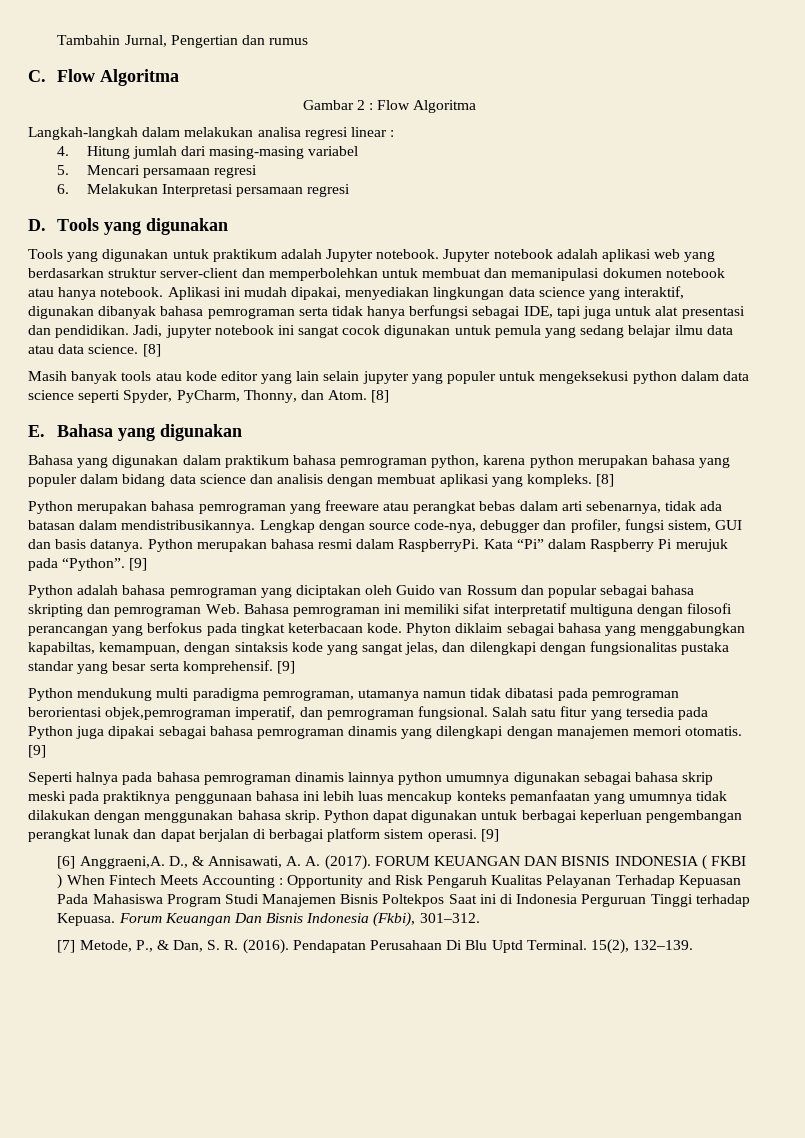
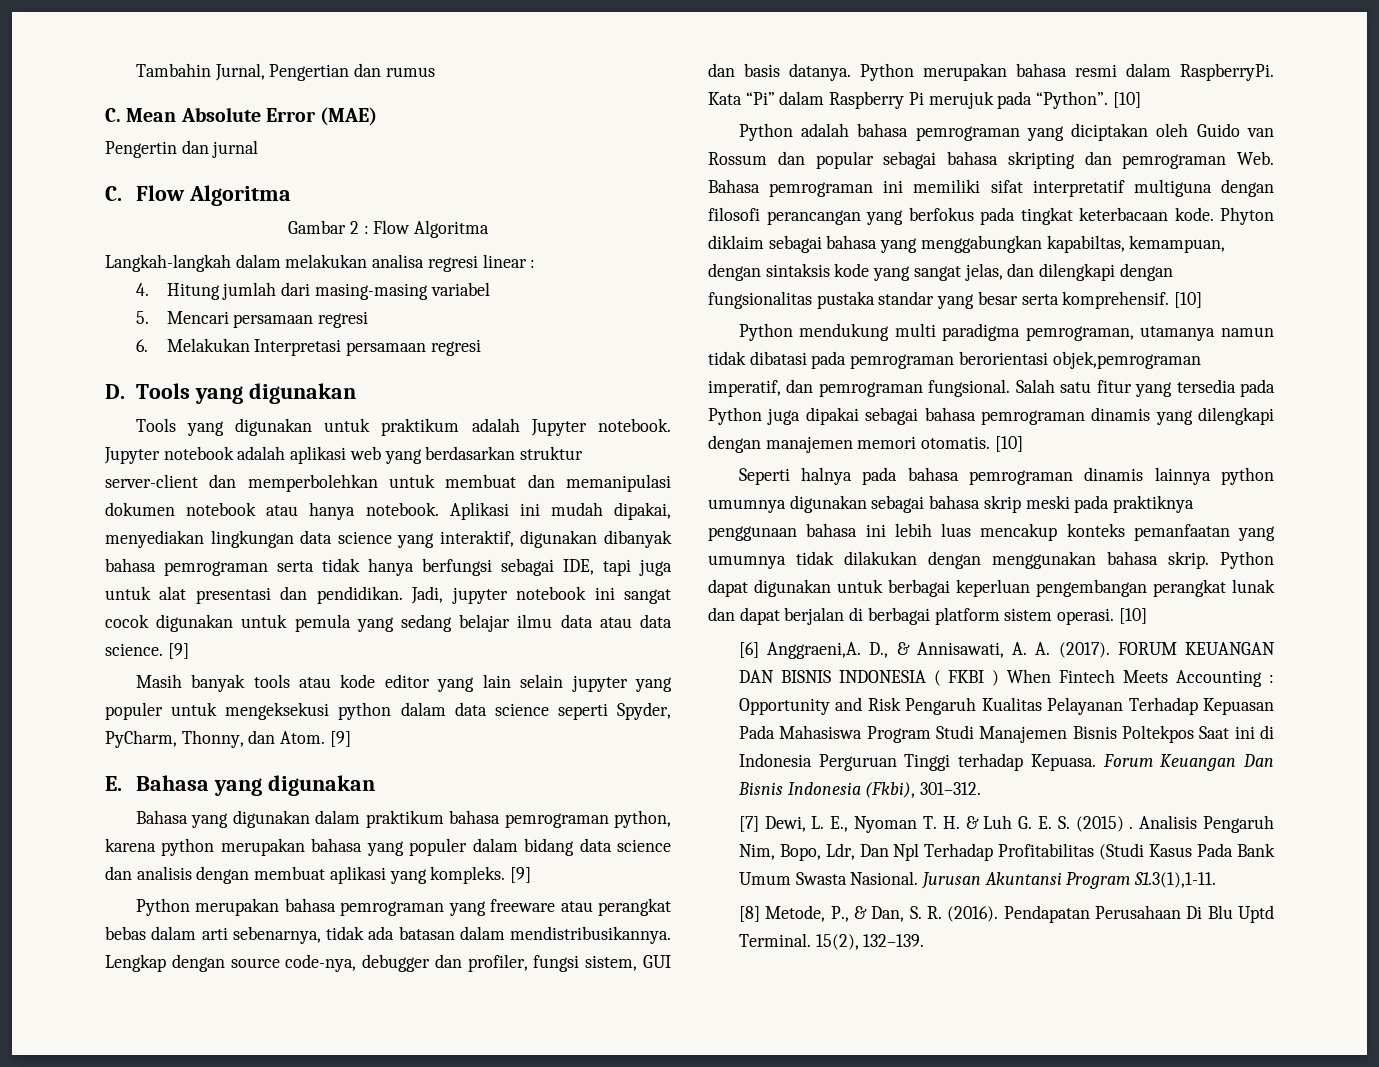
(309, 41) none -> [105,107,378,126] [105,140,259,158] // C. Mean Absolute Error (MAE) // Pengertin dan jurnal
[142,344,161,357] [8] -> [167,643,189,659] [9]
[371,390,390,403] [8] -> [329,731,351,747] [9]
[596,474,615,487] [8] -> [510,867,532,883] [9]
[129,558,148,571] [9] -> [1112,92,1141,108] [10]
[276,661,295,674] [9] -> [1174,292,1203,308] [10]
[28,745,46,758] [9] -> [994,436,1023,452] [10]
[480,829,499,842] [9] -> [1118,608,1147,624] [10]
(76, 946) none -> [764,815,1274,833] [738,843,1275,861] [738,871,1217,889] [738,906,760,922] Dewi, L. E., Nyoman T. H. & Luh G. E. S. (2015) . Analisis Pengaruh Nim, Bopo, Ldr, Dan Npl Terhadap Profitabilitas (Studi Kasus Pada Bank Umum Swasta Nasional. Jurusan Akuntansi Program S1.3(1),1-11. // [8]

